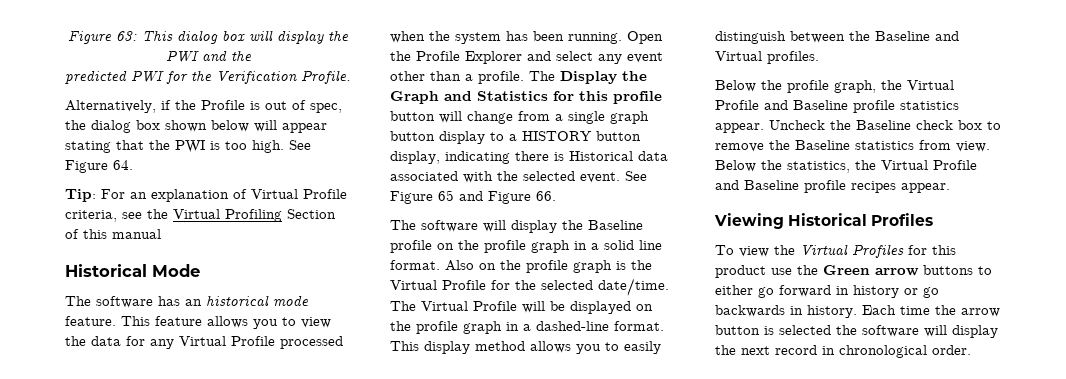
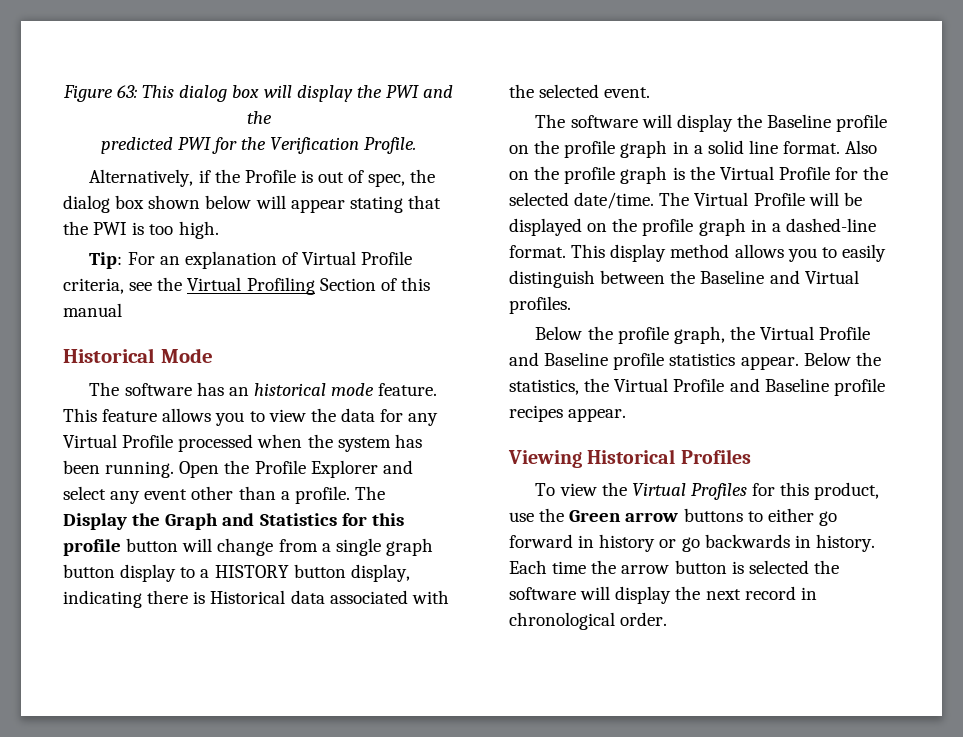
[289,140,311,150] [65,160,133,173] See Figure 64. -> (219, 230) none
[625,171,647,181] [390,190,556,204] See Figure 65 and Figure 66. -> (651, 92) none
[769,120,1001,130] [715,140,990,152] Uncheck the Baseline check box to remove the Baseline statistics from view. -> (799, 363) none
[715,265,766,278] product -> [814,482,880,500] product,

